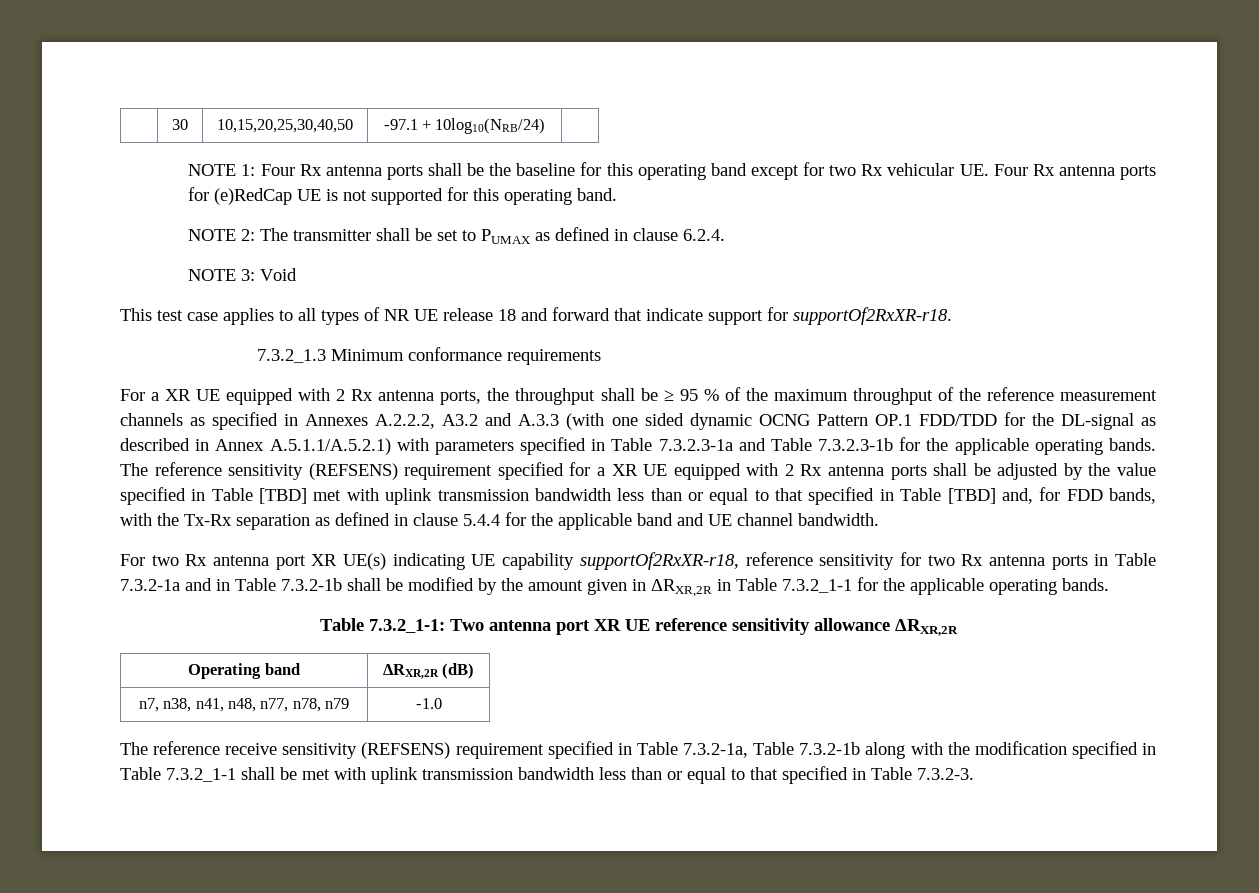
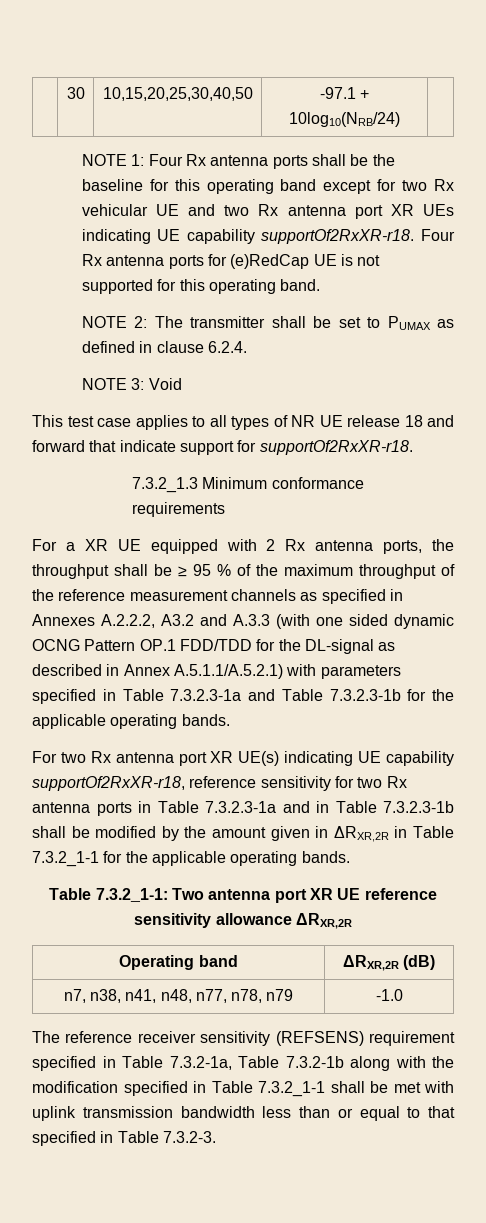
[959,164,989,176] UE. -> [156,204,455,219] [81,229,415,244] UE and two Rx antenna port XR UEs indicating UE capability supportOf2RxXR-r18.
[120,462,1156,480] [120,487,1157,505] [120,512,879,530] The reference sensitivity (REFSENS) requirement specified for a XR UE equipped with 2 Rx antenna ports shall be adjusted by the value specified in Table [TBD] met with uplink transmission bandwidth less than or equal to that specified in Table [TBD] and, for FDD bands, with the Tx-Rx separation as defined in clause 5.4.4 for the applicable band and UE channel bandwidth. -> (230, 720) none
[120,579,180,591] 7.3.2-1a -> [205,801,276,813] 7.3.2.3-1a
[281,578,342,591] 7.3.2-1b -> [383,801,454,813] 7.3.2.3-1b
[225,743,278,755] receive -> [137,1031,196,1043] receiver

